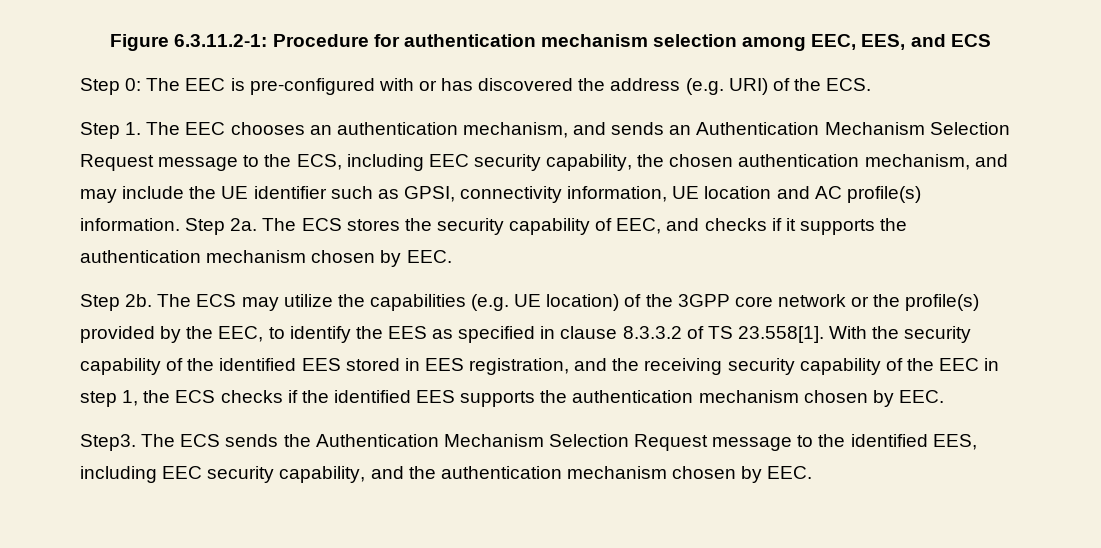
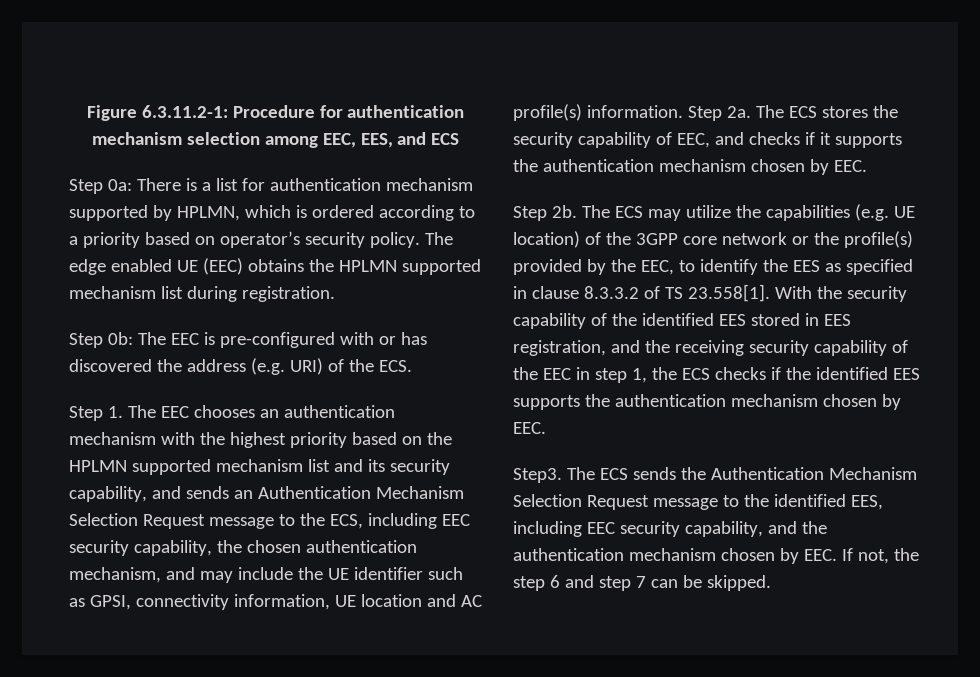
[125,78,142,91] 0: -> [107,178,473,191] [69,205,475,221] [69,231,453,248] [69,258,481,275] [69,286,335,302] [69,332,133,348] 0a: There is a list for authentication mechanism supported by HPLMN, which is ordered according to a priority based on operator’s security policy. The edge enabled UE (EEC) obtains the HPLMN supported mechanism list during registration. // Step 0b:
[462,122,568,138] mechanism, -> [69,432,452,448] [69,459,450,475] [69,486,147,502] mechanism with the highest priority based on the HPLMN supported mechanism list and its security capability,
(813, 472) none -> [841,548,919,564] [513,575,771,591] If not, the step 6 and step 7 can be skipped.

